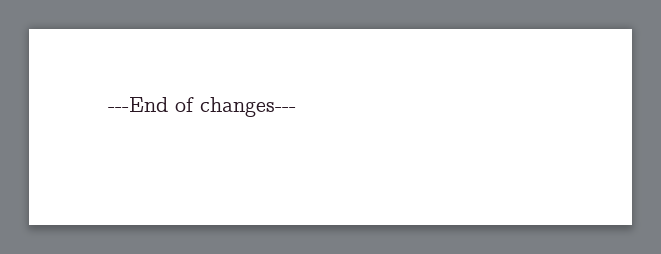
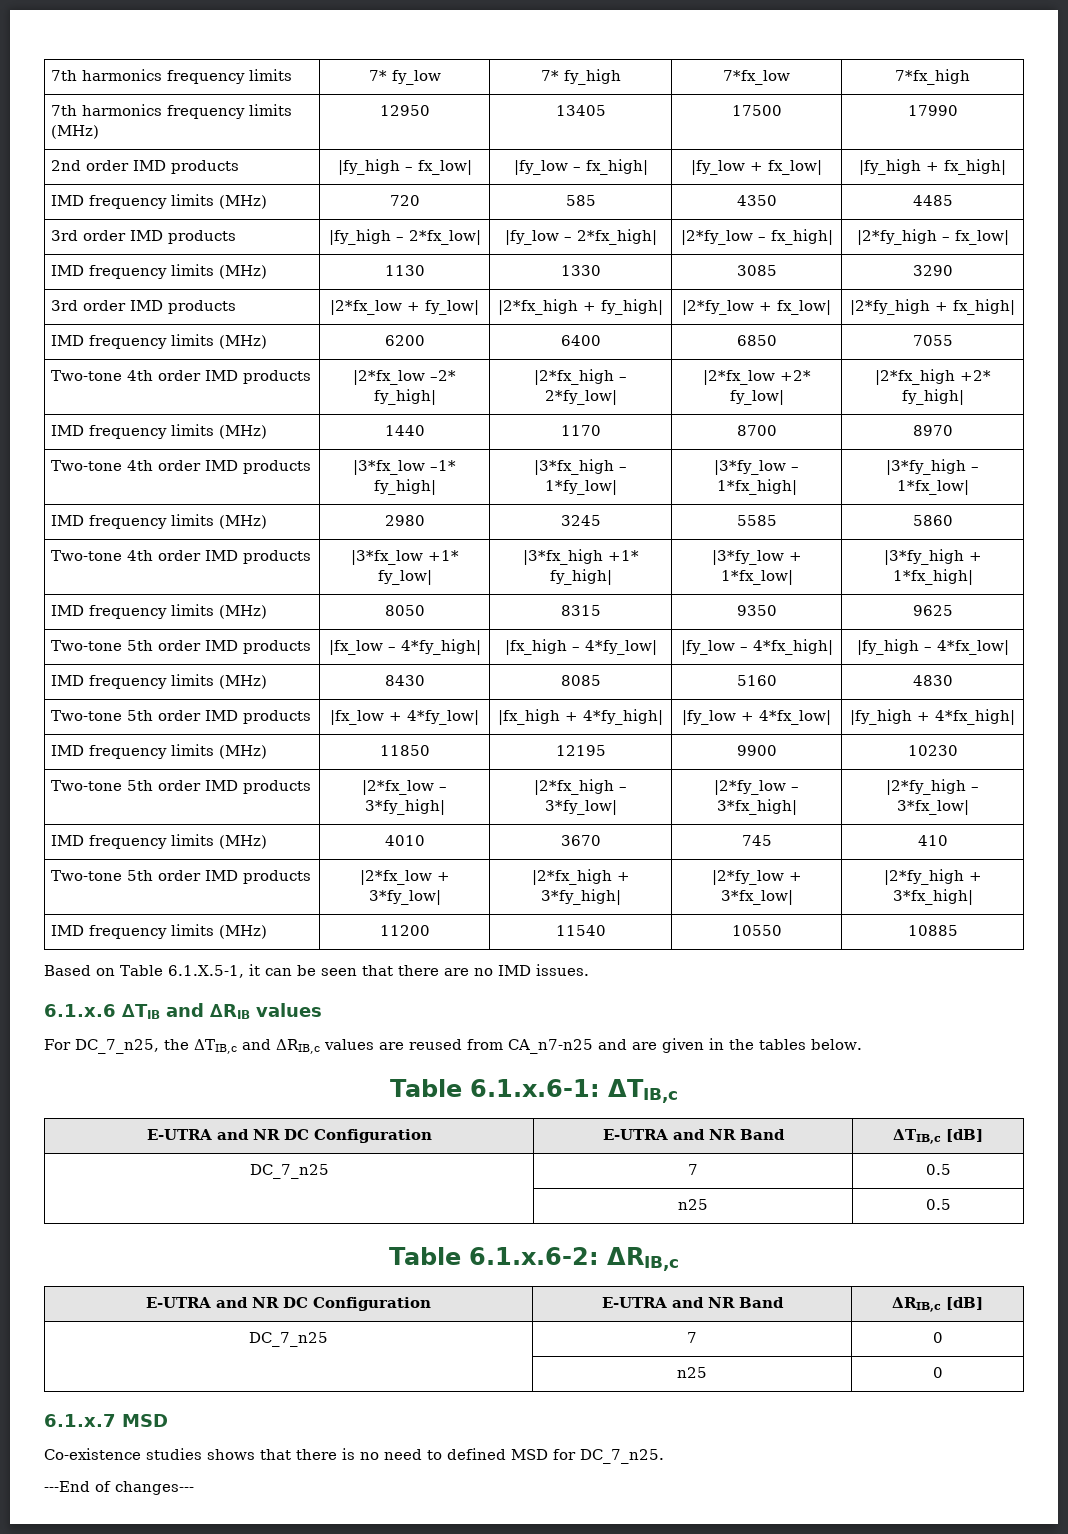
(108, 104) none -> [50,69,292,84] [368,70,441,85] [540,69,621,85] [723,70,790,85] [895,69,970,85] [50,104,292,119] [50,125,99,139] [379,105,430,116] [555,105,606,116] [731,105,782,116] [907,105,958,116] [50,160,239,174] [337,159,472,175] [513,159,648,175] [691,160,822,175] [859,159,1006,175] [50,194,267,209] [389,195,420,206] [565,195,596,206] [736,195,777,206] [912,195,953,206] [50,230,236,244] [328,229,481,245] [504,229,657,245] [680,229,833,245] [856,229,1009,245] [50,264,267,279] [384,265,425,276] [560,265,601,276] [736,265,777,276] [912,265,953,276] [50,300,236,314] [330,300,479,315] [498,299,663,315] [682,300,831,315] [850,299,1015,315] [50,334,267,349] [384,335,425,346] [560,335,601,346] [736,335,777,346] [912,335,953,346] [50,370,311,384] [353,370,456,385] [373,389,436,405] [534,369,627,385] [544,390,617,405] [702,370,811,385] [729,390,784,405] [874,369,991,385] [901,389,964,405] [50,424,267,439] [384,425,425,436] [560,425,601,436] [736,425,777,436] [912,425,953,436] [50,460,311,474] [353,460,456,475] [373,479,436,495] [534,459,627,475] [544,480,617,495] [714,460,799,475] [716,479,797,495] [886,459,979,475] [896,480,969,495] [50,514,267,529] [384,515,425,526] [560,515,601,526] [736,515,777,526] [912,515,953,526] [50,550,311,564] [350,550,459,565] [377,570,432,585] [522,549,639,565] [549,569,612,585] [711,550,802,565] [720,570,793,585] [883,549,982,565] [892,569,973,585] [50,604,267,619] [384,605,425,616] [560,605,601,616] [736,605,777,616] [912,605,953,616] [50,640,311,654] [328,639,481,655] [504,639,657,655] [680,639,833,655] [856,639,1009,655] [50,674,267,689] [384,675,425,686] [560,675,601,686] [736,675,777,686] [912,675,953,686] [50,710,311,724] [330,710,479,725] [498,709,663,725] [682,710,831,725] [850,709,1015,725] [50,744,267,759] [379,745,430,756] [555,745,606,756] [736,745,777,756] [907,745,958,756] [50,780,311,794] [362,780,447,795] [364,799,445,815] [534,779,627,795] [544,800,617,815] [714,780,799,795] [716,799,797,815] [886,779,979,795] [896,800,969,815] [50,834,267,849] [384,835,425,846] [560,835,601,846] [741,835,772,846] [917,835,948,846] [50,870,311,884] [359,870,450,885] [368,890,441,905] [531,869,630,885] [540,889,621,905] [711,870,802,885] [720,890,793,905] [883,869,982,885] [892,889,973,905] [50,924,267,939] [379,925,430,936] [555,925,606,936] [731,925,782,936] [907,925,958,936] [44,964,589,978] [44,1003,322,1019] [44,1038,862,1054] [389,1079,679,1103] [146,1129,432,1143] [602,1129,785,1140] [893,1129,983,1144] [249,1164,329,1179] [688,1164,698,1175] [925,1164,951,1175] [678,1199,708,1210] [925,1199,951,1210] [388,1247,680,1271] [146,1297,431,1311] [601,1297,784,1308] [892,1297,983,1312] [249,1332,328,1347] [687,1332,697,1343] [932,1332,943,1343] [677,1367,707,1378] [932,1367,943,1378] [44,1414,168,1427] [44,1448,664,1464] 7th harmonics frequency limits | 7* fy_low | 7* fy_high | 7*fx_low | 7*fx_high // 7th harmonics frequency limits (MHz) | 12950 | 13405 | 17500 | 17990 // 2nd order IMD products | |fy_high – fx_low| | |fy_low – fx_high| | |fy_low + fx_low| | |fy_high + fx_high| // IMD frequency limits (MHz) | 720 | 585 | 4350 | 4485 // 3rd order IMD products | |fy_high – 2*fx_low| | |fy_low – 2*fx_high| | |2*fy_low – fx_high| | |2*fy_high – fx_low| // IMD frequency limits (MHz) | 1130 | 1330 | 3085 | 3290 // 3rd order IMD products | |2*fx_low + fy_low| | |2*fx_high + fy_high| | |2*fy_low + fx_low| | |2*fy_high + fx_high| // IMD frequency limits (MHz) | 6200 | 6400 | 6850 | 7055 // Two-tone 4th order IMD products | |2*fx_low –2* fy_high| | |2*fx_high – 2*fy_low| | |2*fx_low +2* fy_low| | |2*fx_high +2* fy_high| // IMD frequency limits (MHz) | 1440 | 1170 | 8700 | 8970 // Two-tone 4th order IMD products | |3*fx_low –1* fy_high| | |3*fx_high – 1*fy_low| | |3*fy_low – 1*fx_high| | |3*fy_high – 1*fx_low| // IMD frequency limits (MHz) | 2980 | 3245 | 5585 | 5860 // Two-tone 4th order IMD products | |3*fx_low +1* fy_low| | |3*fx_high +1* fy_high| | |3*fy_low + 1*fx_low| | |3*fy_high + 1*fx_high| // IMD frequency limits (MHz) | 8050 | 8315 | 9350 | 9625 // Two-tone 5th order IMD products | |fx_low – 4*fy_high| | |fx_high – 4*fy_low| | |fy_low – 4*fx_high| | |fy_high – 4*fx_low| // IMD frequency limits (MHz) | 8430 | 8085 | 5160 | 4830 // Two-tone 5th order IMD products | |fx_low + 4*fy_low| | |fx_high + 4*fy_high| | |fy_low + 4*fx_low| | |fy_high + 4*fx_high| // IMD frequency limits (MHz) | 11850 | 12195 | 9900 | 10230 // Two-tone 5th order IMD products | |2*fx_low – 3*fy_high| | |2*fx_high – 3*fy_low| | |2*fy_low – 3*fx_high| | |2*fy_high – 3*fx_low| // IMD frequency limits (MHz) | 4010 | 3670 | 745 | 410 // Two-tone 5th order IMD products | |2*fx_low + 3*fy_low| | |2*fx_high + 3*fy_high| | |2*fy_low + 3*fx_low| | |2*fy_high + 3*fx_high| // IMD frequency limits (MHz) | 11200 | 11540 | 10550 | 10885 // Based on Table 6.1.X.5-1, it can be seen that there are no IMD issues. // 6.1.x.6 ∆TIB and ∆RIB values // For DC_7_n25, the ΔTIB,c and ΔRIB,c values are reused from CA_n7-n25 and are given in the tables below. // Table 6.1.x.6-1: ΔTIB,c // E-UTRA and NR DC Configuration | E-UTRA and NR Band | ΔTIB,c [dB] // DC_7_n25 | 7 | 0.5 // | n25 | 0.5 // Table 6.1.x.6-2: ΔRIB,c // E-UTRA and NR DC Configuration | E-UTRA and NR Band | ΔRIB,c [dB] // DC_7_n25 | 7 | 0 // | n25 | 0 // 6.1.x.7 MSD // Co-existence studies shows that there is no need to defined MSD for DC_7_n25. //

